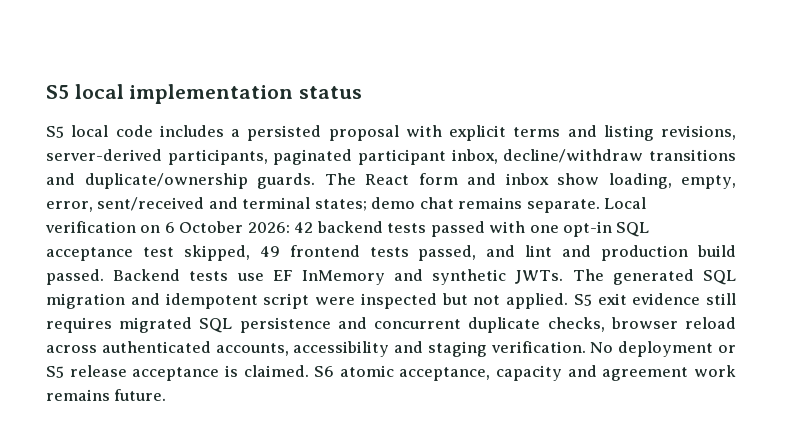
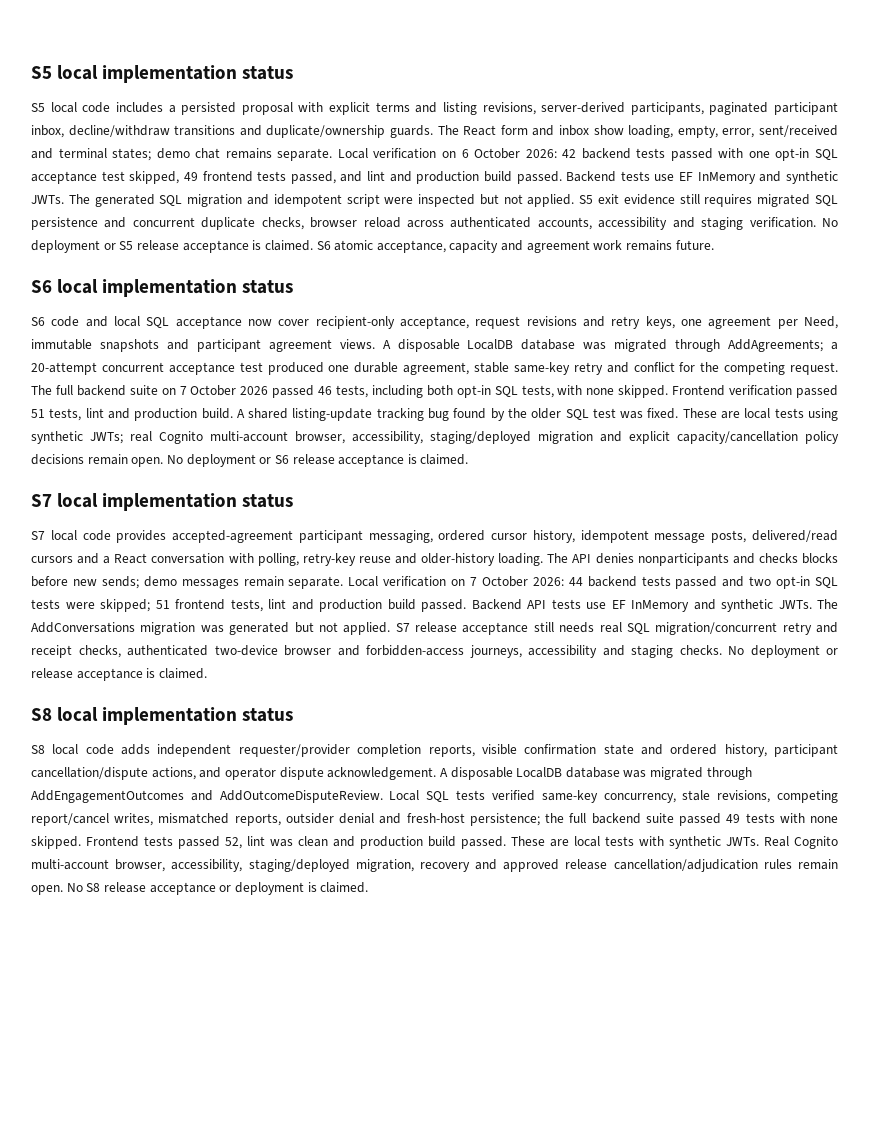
(167, 395) none -> [31,279,294,297] [31,316,839,329] [31,339,839,352] [31,362,838,375] [31,385,839,398] [31,408,839,421] [31,431,839,444] [31,454,469,467] [31,493,294,511] [31,530,838,543] [31,553,838,566] [31,576,838,589] [31,599,838,612] [31,622,838,635] [31,645,838,658] [31,668,207,681] [31,707,294,725] [31,744,839,757] [31,767,752,780] [31,790,839,803] [31,813,839,826] [31,836,838,849] [31,859,838,872] [31,882,369,895] // S6 local implementation status // S6 code and local SQL acceptance now cover recipient-only acceptance, request revisions and retry keys, one agreement per Need, immutable snapshots and participant agreement views. A disposable LocalDB database was migrated through AddAgreements; a 20-attempt concurrent acceptance test produced one durable agreement, stable same-key retry and conflict for the competing request. The full backend suite on 7 October 2026 passed 46 tests, including both opt-in SQL tests, with none skipped. Frontend verification passed 51 tests, lint and production build. A shared listing-update tracking bug found by the older SQL test was fixed. These are local tests using synthetic JWTs; real Cognito multi-account browser, accessibility, staging/deployed migration and explicit capacity/cancellation policy decisions remain open. No deployment or S6 release acceptance is claimed. // S7 local implementation status // S7 local code provides accepted-agreement participant messaging, ordered cursor history, idempotent message posts, delivered/read cursors and a React conversation with polling, retry-key reuse and older-history loading. The API denies nonparticipants and checks blocks before new sends; demo messages remain separate. Local verification on 7 October 2026: 44 backend tests passed and two opt-in SQL tests were skipped; 51 frontend tests, lint and production build passed. Backend API tests use EF InMemory and synthetic JWTs. The AddConversations migration was generated but not applied. S7 release acceptance still needs real SQL migration/concurrent retry and receipt checks, authenticated two-device browser and forbidden-access journeys, accessibility and staging checks. No deployment or release acceptance is claimed. // S8 local implementation status // S8 local code adds independent requester/provider completion reports, visible confirmation state and ordered history, participant cancellation/dispute actions, and operator dispute acknowledgement. A disposable LocalDB database was migrated through AddEngagementOutcomes and AddOutcomeDisputeReview. Local SQL tests verified same-key concurrency, stale revisions, competing report/cancel writes, mismatched reports, outsider denial and fresh-host persistence; the full backend suite passed 49 tests with none skipped. Frontend tests passed 52, lint was clean and production build passed. These are local tests with synthetic JWTs. Real Cognito multi-account browser, accessibility, staging/deployed migration, recovery and approved release cancellation/adjudication rules remain open. No S8 release acceptance or deployment is claimed.

